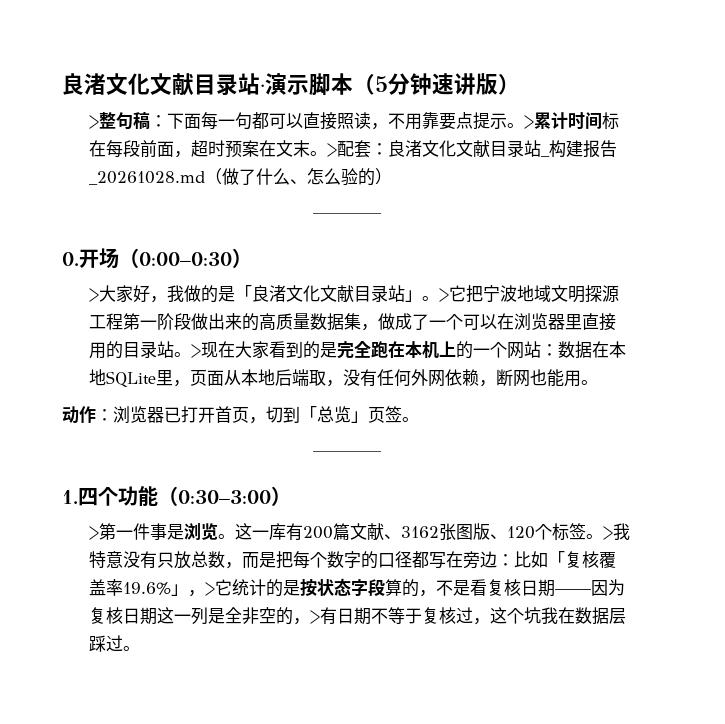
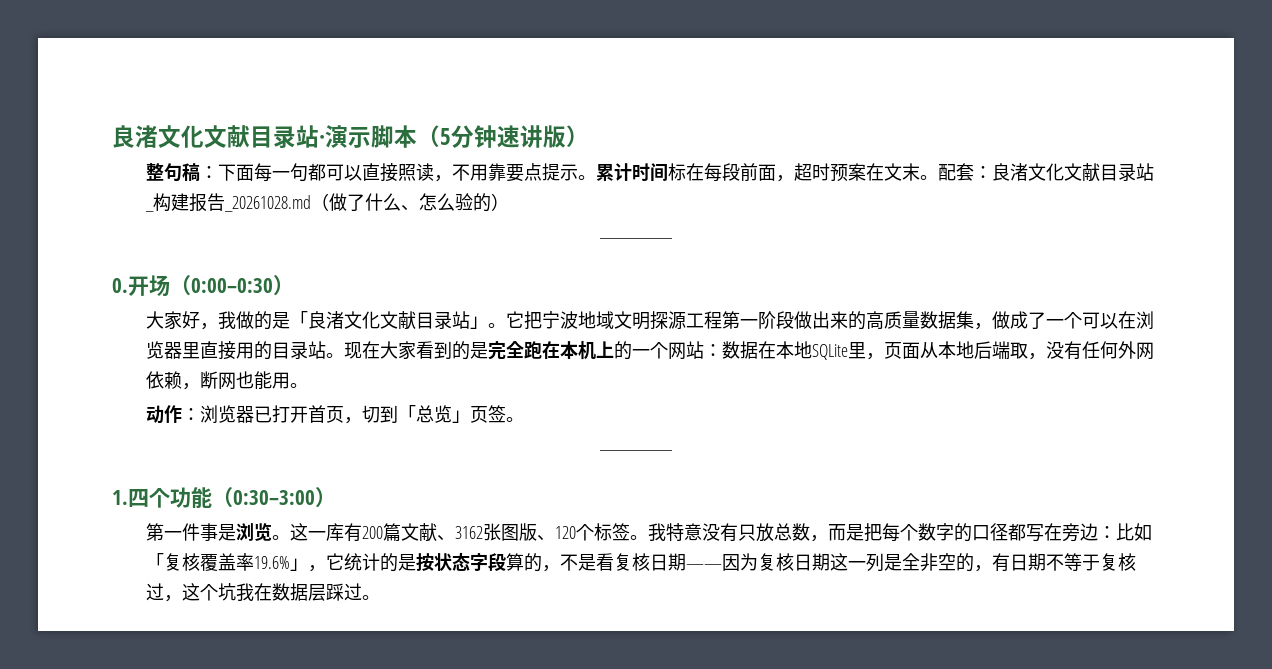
[89,115,100,129] > -> (589, 136) none
[524,115,535,129] > -> (597, 177) none
[327,143,338,157] > -> (939, 177) none
[89,288,100,302] > -> (294, 285) none
[439,288,450,302] > -> (507, 325) none
[191,344,202,358] > -> (345, 355) none
[89,526,100,540] > -> (336, 497) none
[603,526,614,540] > -> (649, 537) none
[205,582,216,596] > -> (327, 568) none
[310,610,321,624] > -> (993, 568) none

